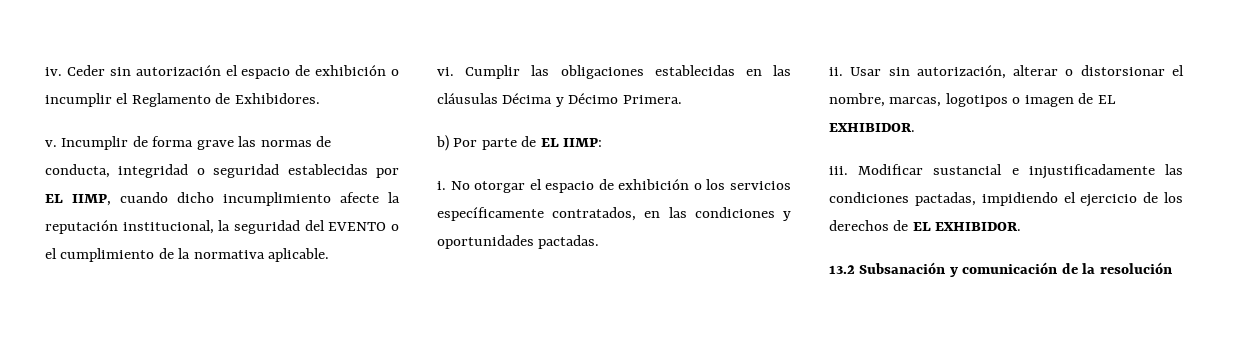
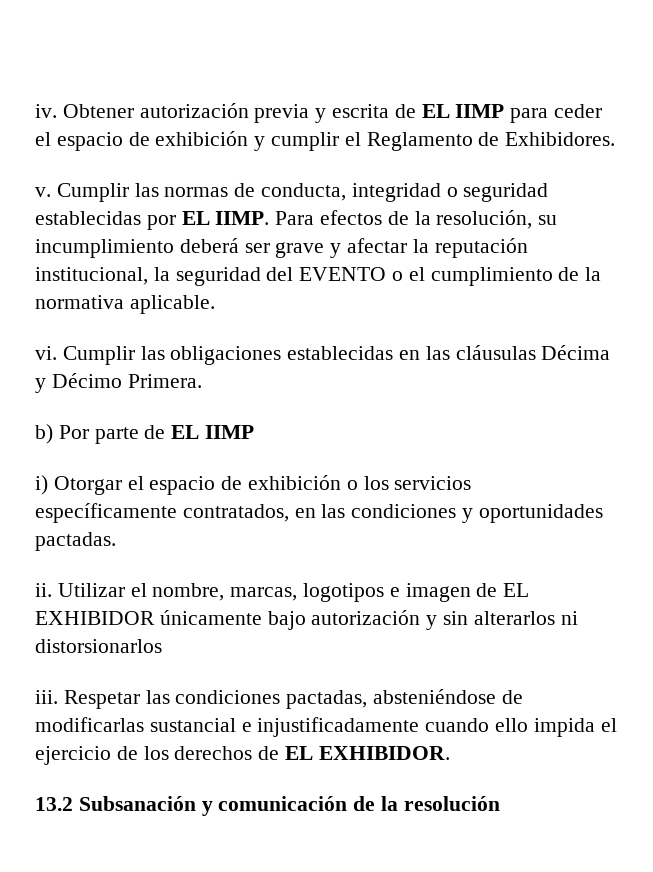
[66,65,399,79] [45,93,112,107] Ceder sin autorización el espacio de exhibición o incumplir -> [62,103,603,123] [35,131,340,151] Obtener autorización previa y escrita de EL IIMP para ceder el espacio de exhibición y cumplir
[61,136,234,150] Incumplir de forma grave -> [56,183,129,202] Cumplir
[72,192,379,206] IIMP, cuando dicho incumplimiento afecte -> [215,210,558,229] [35,238,408,258] IIMP. Para efectos de la resolución, su incumplimiento deberá ser grave y afectar
[563,138,603,147] [437,181,526,193] IIMP: // i. No otorgar -> [205,425,255,439] [35,475,122,495] IIMP // i) Otorgar
[850,65,1165,79] Usar sin autorización, alterar o distorsionar -> [57,583,125,597] Utilizar
[1012,97,1021,104] o -> [389,587,400,597] e
[829,123,915,132] [829,164,1183,179] [829,192,1058,206] EXHIBIDOR. // iii. Modificar sustancial e injustificadamente las condiciones pactadas, impidiendo -> [35,610,578,630] [35,639,162,653] [35,689,523,709] [35,717,595,737] EXHIBIDOR únicamente bajo autorización y sin alterarlos ni distorsionarlos // iii. Respetar las condiciones pactadas, absteniéndose de modificarlas sustancial e injustificadamente cuando ello impida

